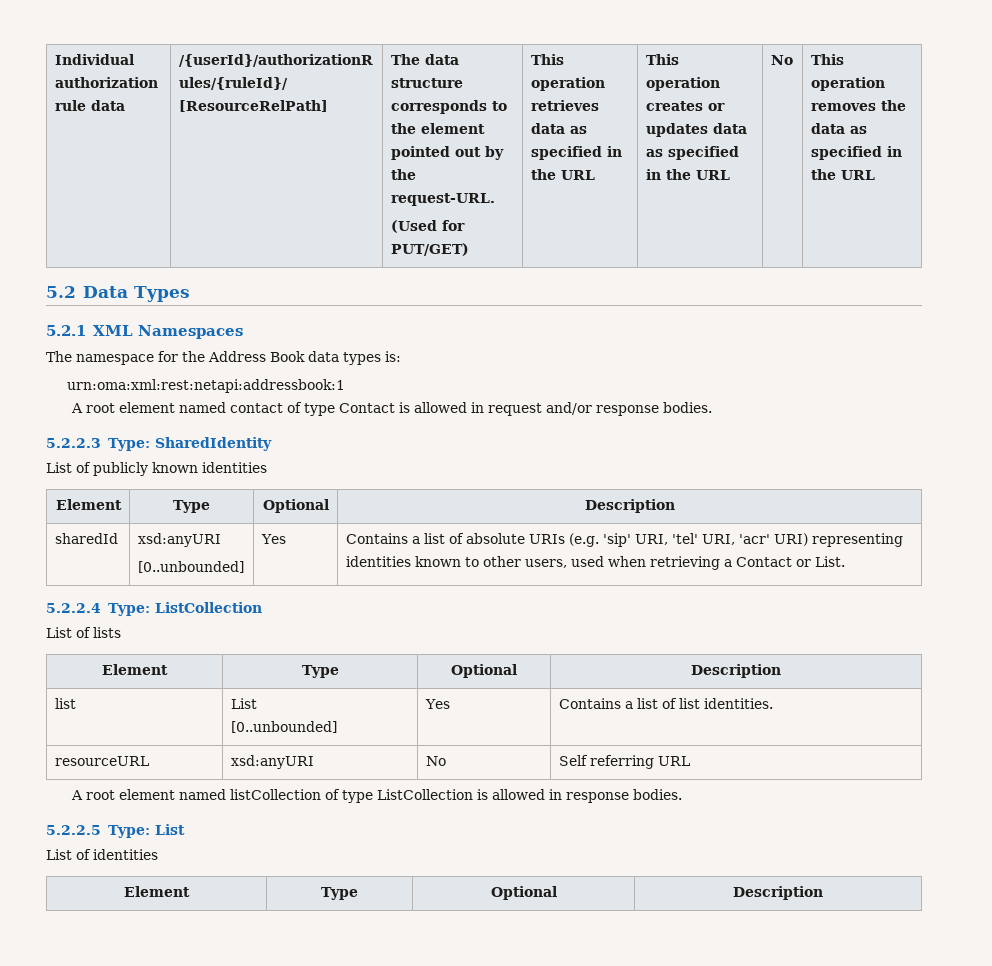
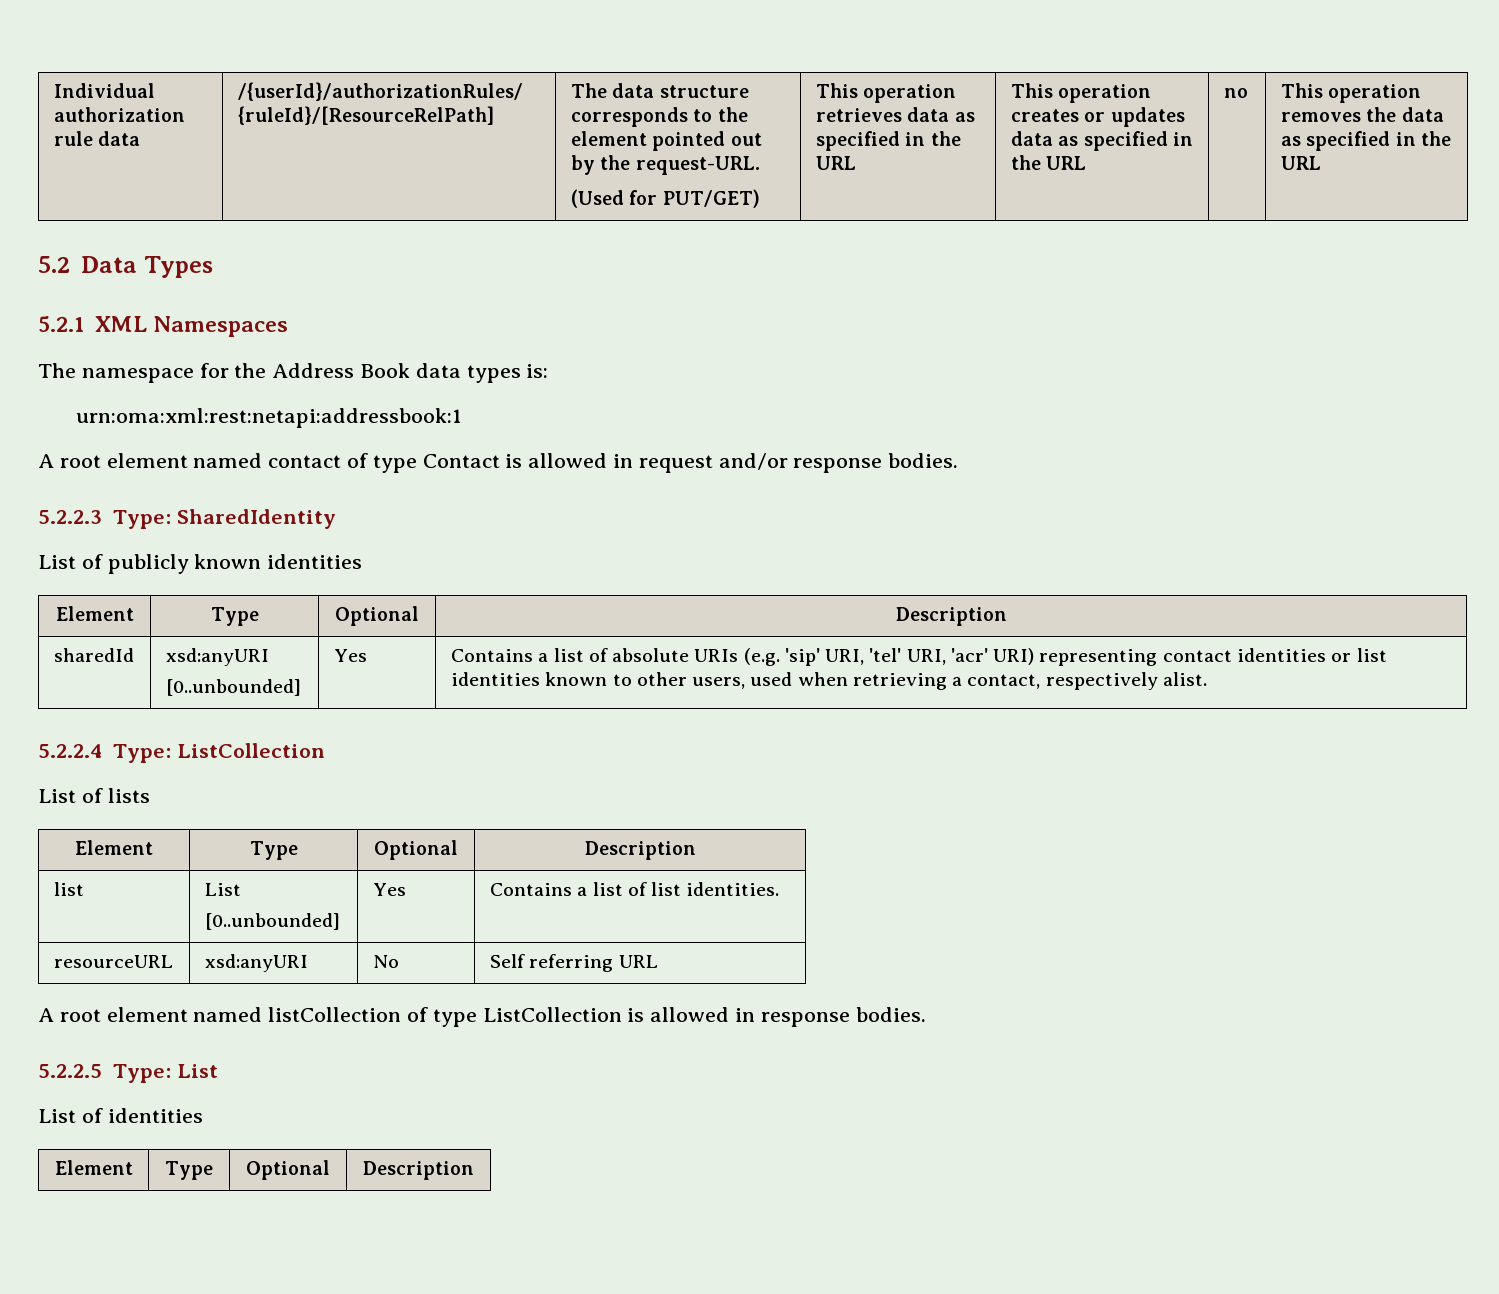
[770,55,793,65] No -> [1223,88,1248,98] no
(903, 540) none -> [1162,648,1387,662] contact identities or list
[735,556,845,567] Contact or List. -> [967,672,1207,690] contact, respectively alist.

